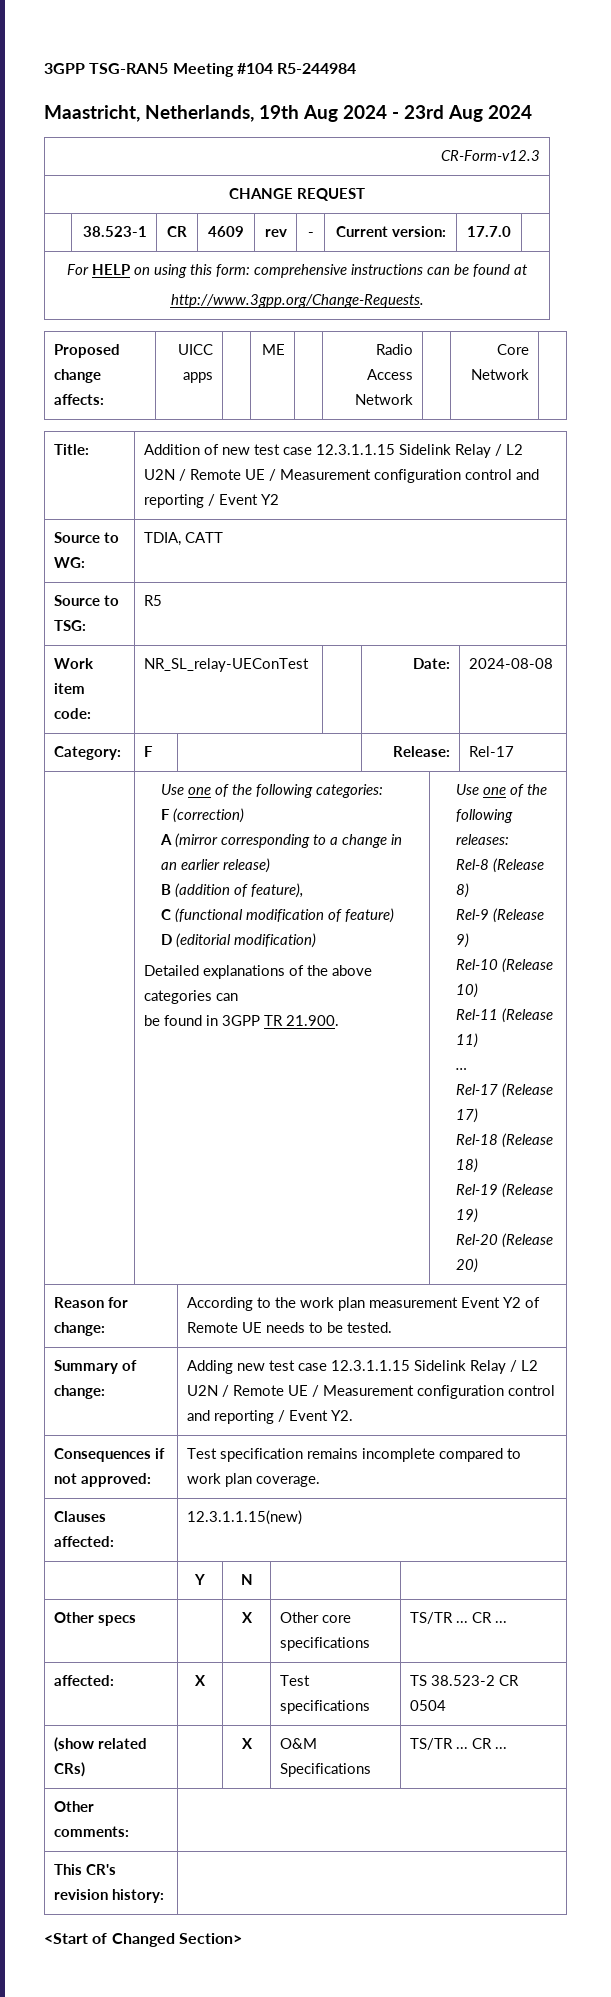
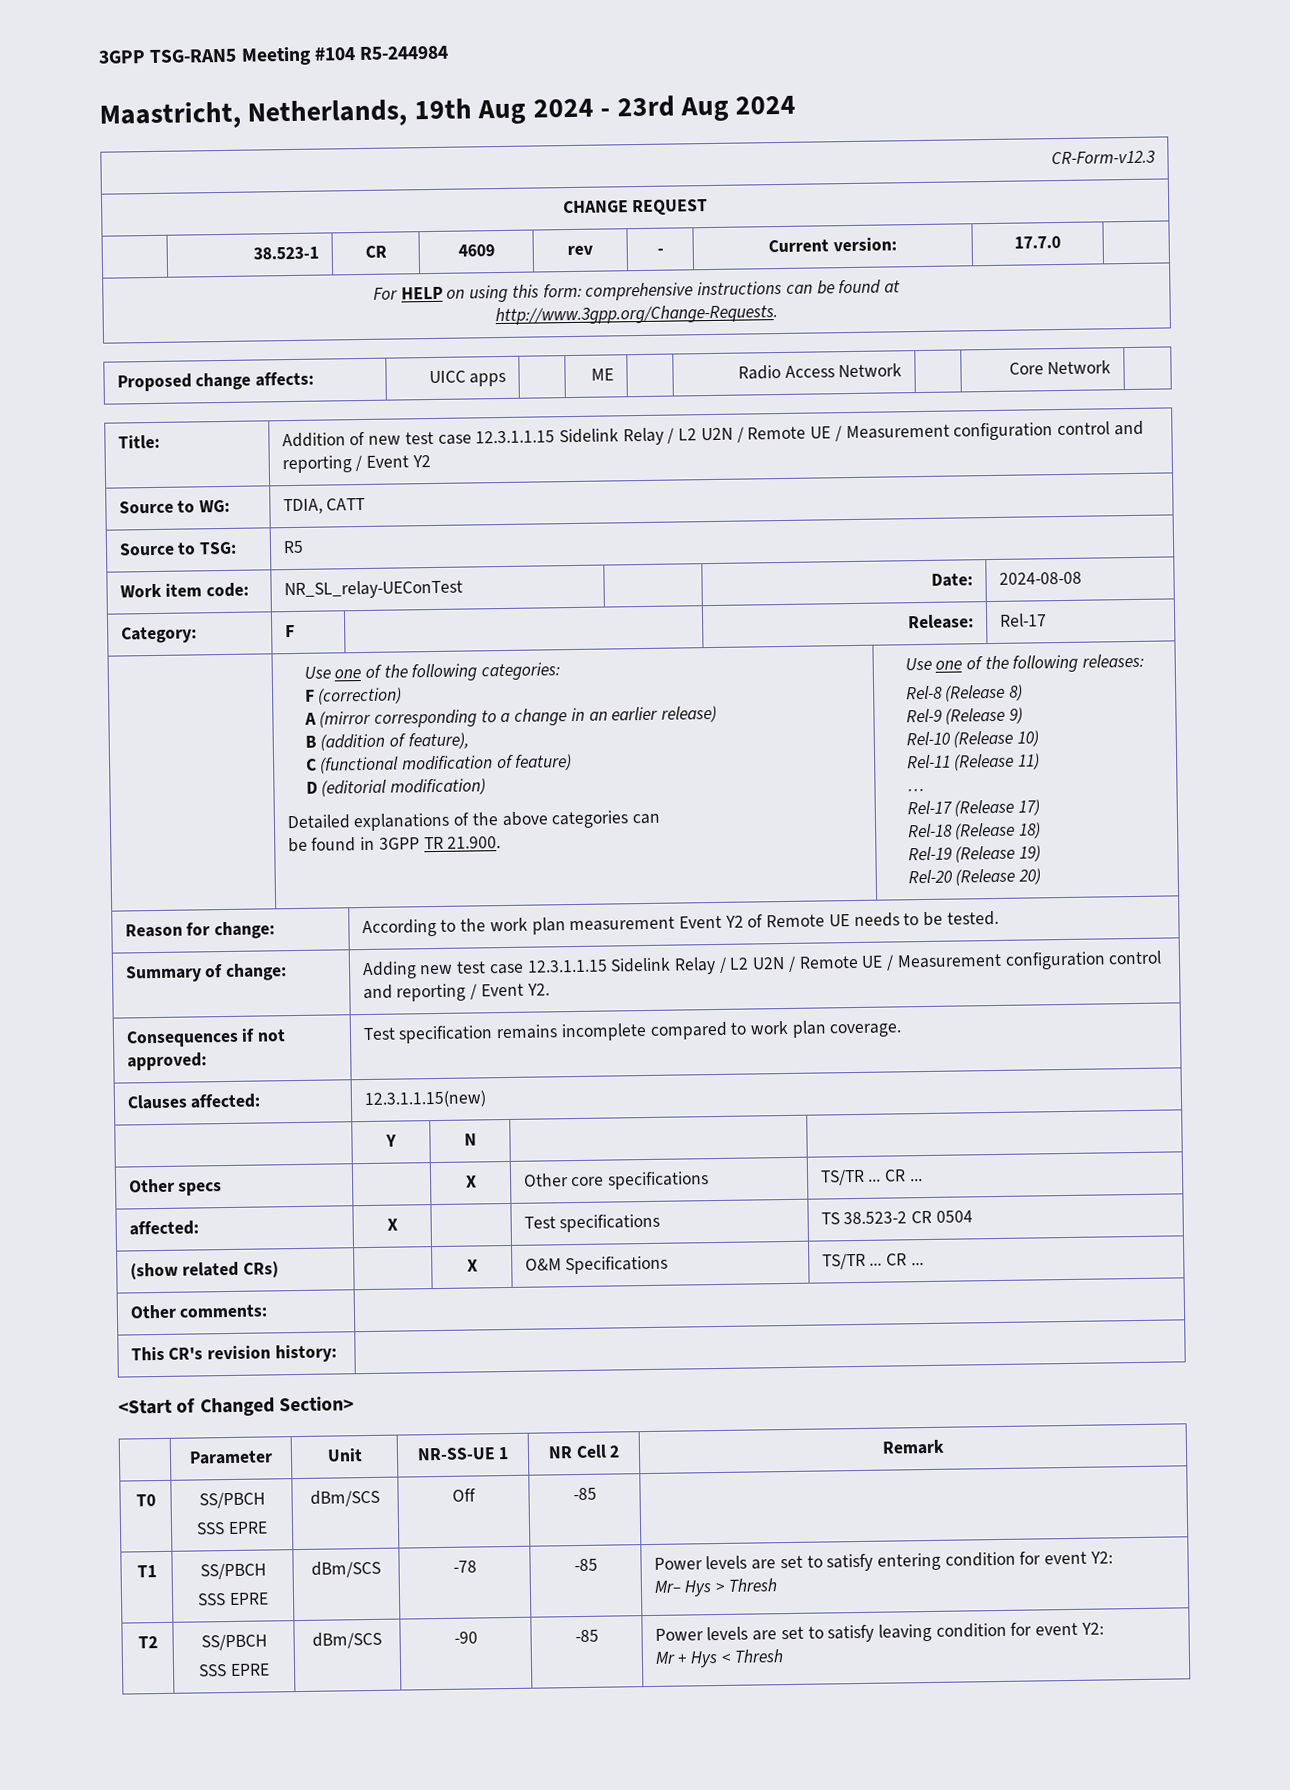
(242, 1938) none -> [189,1450,273,1465] [326,1448,363,1462] [416,1447,510,1461] [547,1444,621,1459] [881,1439,945,1455] [135,1494,156,1507] [198,1491,265,1509] [196,1521,268,1535] [310,1489,380,1507] [452,1488,476,1502] [572,1487,597,1501] [136,1565,157,1578] [199,1562,266,1580] [197,1592,269,1606] [311,1560,381,1578] [452,1560,477,1573] [573,1558,598,1572] [653,1551,1113,1572] [653,1578,777,1597] [137,1636,158,1649] [200,1633,267,1651] [198,1663,270,1677] [312,1631,382,1649] [453,1631,478,1644] [574,1629,599,1643] [654,1622,1104,1643] [654,1649,783,1668] // | Parameter | Unit | NR-SS-UE 1 | NR Cell 2 | Remark // T0 | SS/PBCH // SSS EPRE | dBm/SCS | Off | -85 | // T1 | SS/PBCH // SSS EPRE | dBm/SCS | -78 | -85 | Power levels are set to satisfy entering condition for event Y2: // Mr– Hys > Thresh // T2 | SS/PBCH // SSS EPRE | dBm/SCS | -90 | -85 | Power levels are set to satisfy leaving condition for event Y2: // Mr + Hys < Thresh

